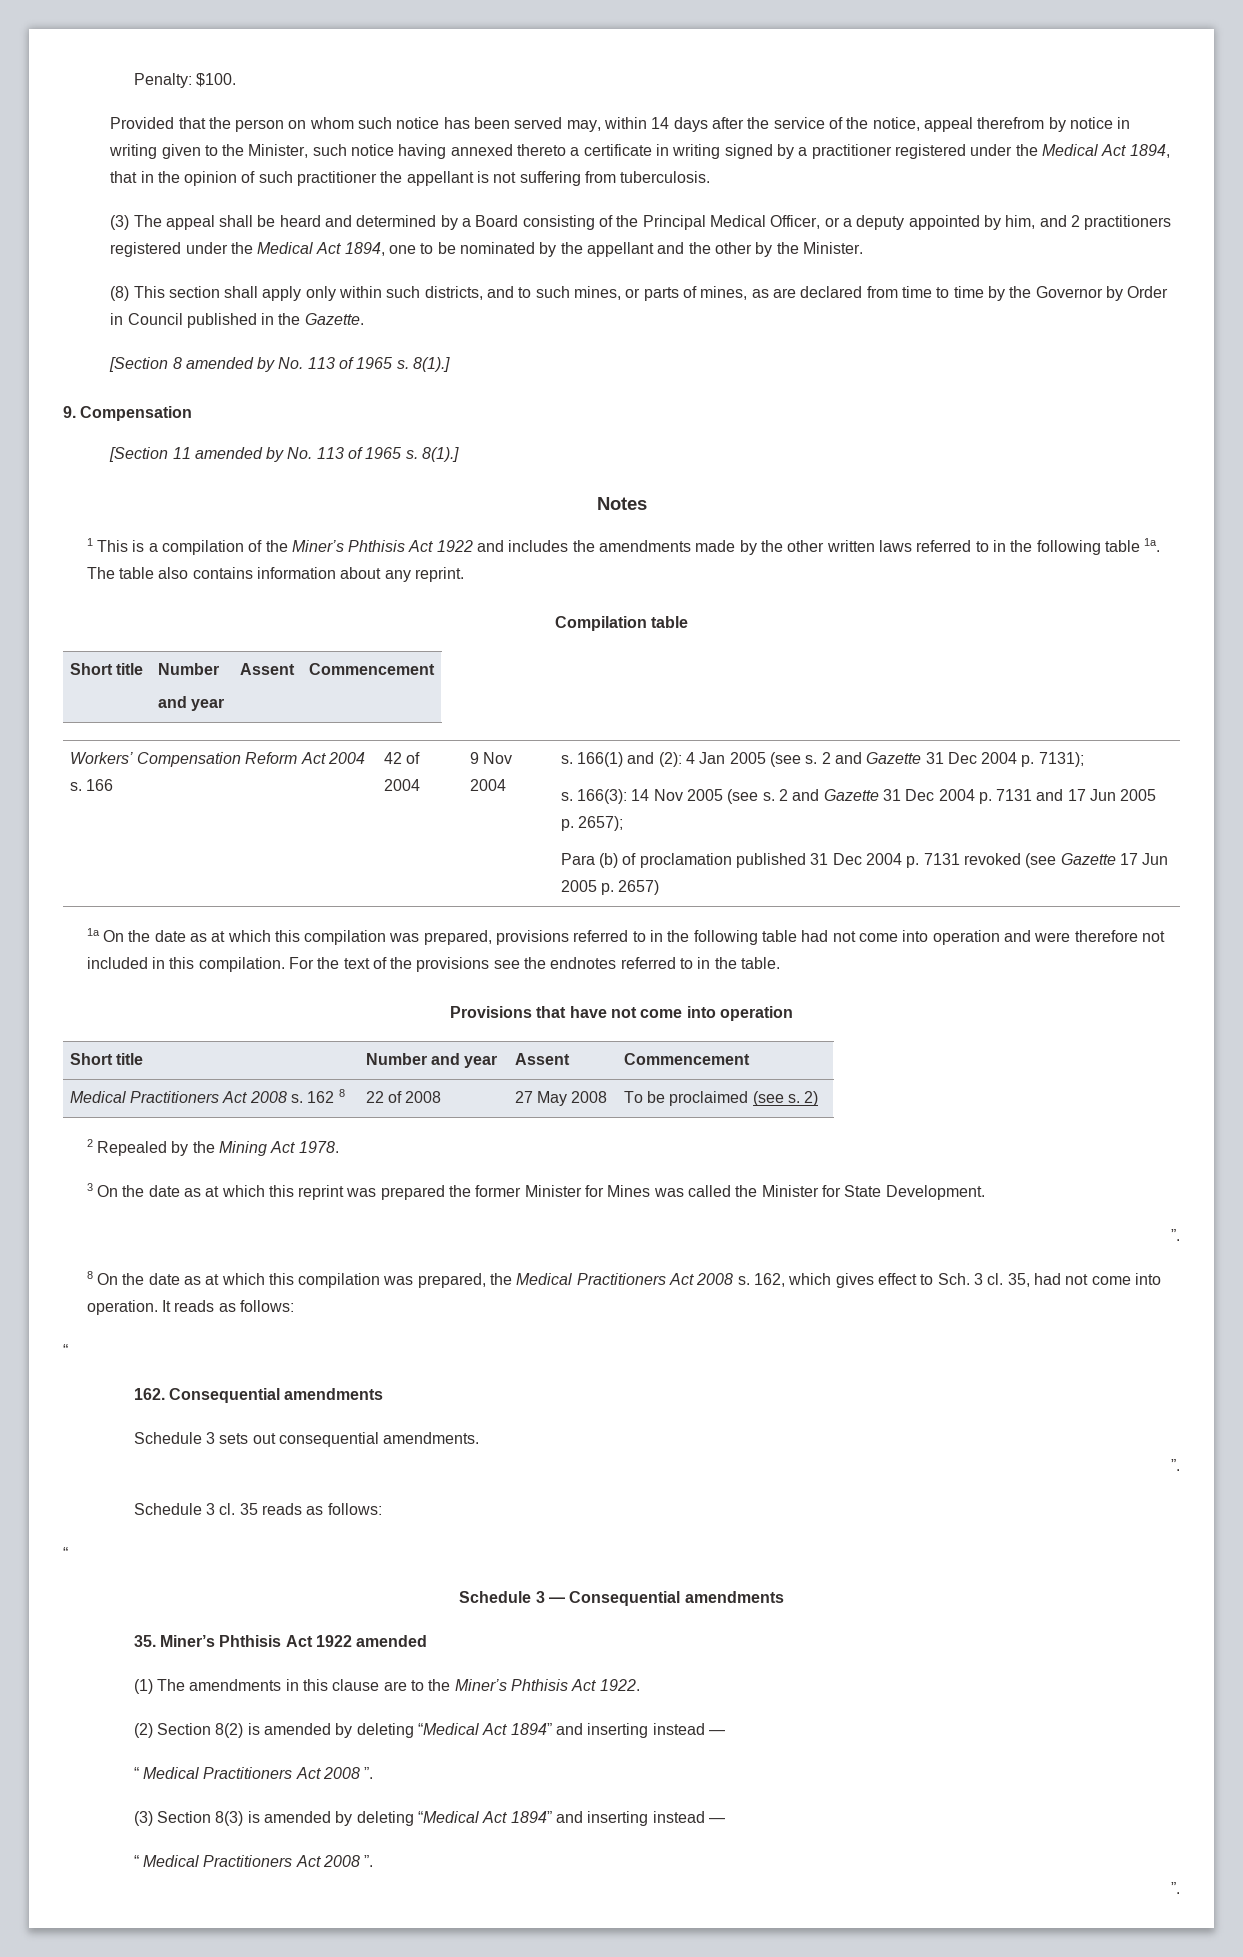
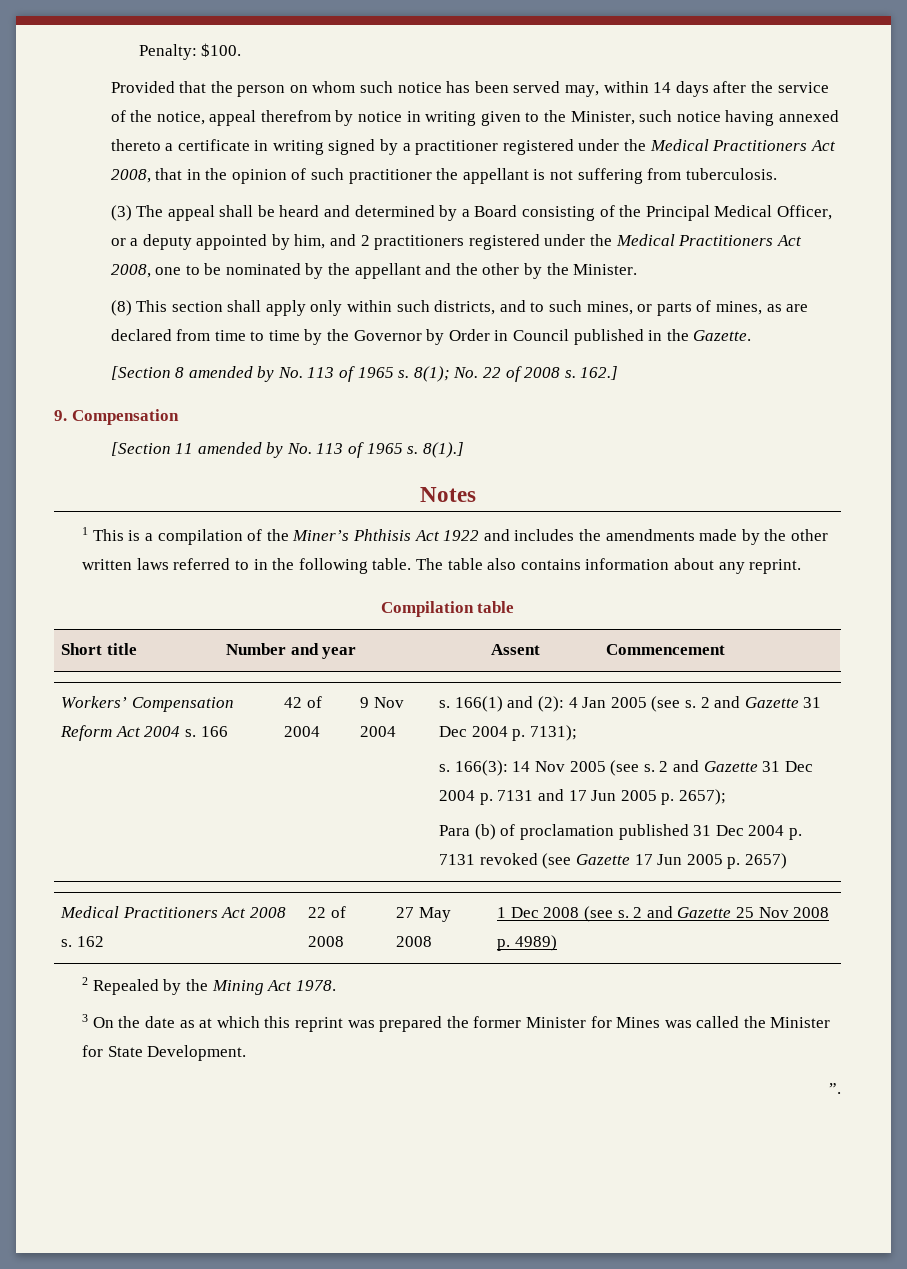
[1101,144,1170,158] Act 1894, -> [712,140,836,151] [110,169,151,183] Practitioners Act 2008,
[316,242,385,256] Act 1894, -> [678,235,802,246] [110,264,151,278] Practitioners Act 2008,
[413,357,451,372] 8(1).] -> [413,366,619,382] 8(1); No. 22 of 2008 s. 162.]
[1104,538,1161,552] table 1a. -> [372,558,412,570] table.
(219, 669) // -> (287, 649) none
[86,928,1165,945] [86,957,781,972] [450,1006,793,1021] [69,1053,143,1065] [365,1053,498,1068] [514,1053,570,1065] [623,1053,750,1065] // 1a On the date as at which this compilation was prepared, provisions referred to in the following table had not come into operation and were therefore not included in this compilation. For the text of the provisions see the endnotes referred to in the table. // Provisions that have not come into operation // Short title | Number and year | Assent | Commencement -> (787, 861) none
[338,1089,345,1097] 8 -> (104, 941) none
[623,1091,819,1106] To be proclaimed (see s. 2) -> [497,906,830,922] [497,935,557,951] 1 Dec 2008 (see s. 2 and Gazette 25 Nov 2008 p. 4989)
[86,1271,1161,1288] [86,1300,294,1315] [63,1344,68,1356] [133,1388,384,1403] [133,1432,480,1447] [1171,1459,1180,1471] [133,1503,382,1515] [63,1547,68,1559] [459,1591,784,1606] [133,1635,428,1647] [133,1679,640,1694] [133,1723,725,1738] [133,1767,374,1779] [133,1811,725,1826] [133,1855,374,1867] [1171,1882,1180,1894] // 8 On the date as at which this compilation was prepared, the Medical Practitioners Act 2008 s. 162, which gives effect to Sch. 3 cl. 35, had not come into operation. It reads as follows: // “ // 162. Consequential amendments // Schedule 3 sets out consequential amendments. // ”. // Schedule 3 cl. 35 reads as follows: // “ // Schedule 3 — Consequential amendments // 35. Miner’s Phthisis Act 1922 amended // (1) The amendments in this clause are to the Miner’s Phthisis Act 1922. // (2) Section 8(2) is amended by deleting “Medical Act 1894” and inserting instead — // “ Medical Practitioners Act 2008 ”. // (3) Section 8(3) is amended by deleting “Medical Act 1894” and inserting instead — // “ Medical Practitioners Act 2008 ”. // ”. -> (841, 1088) none

